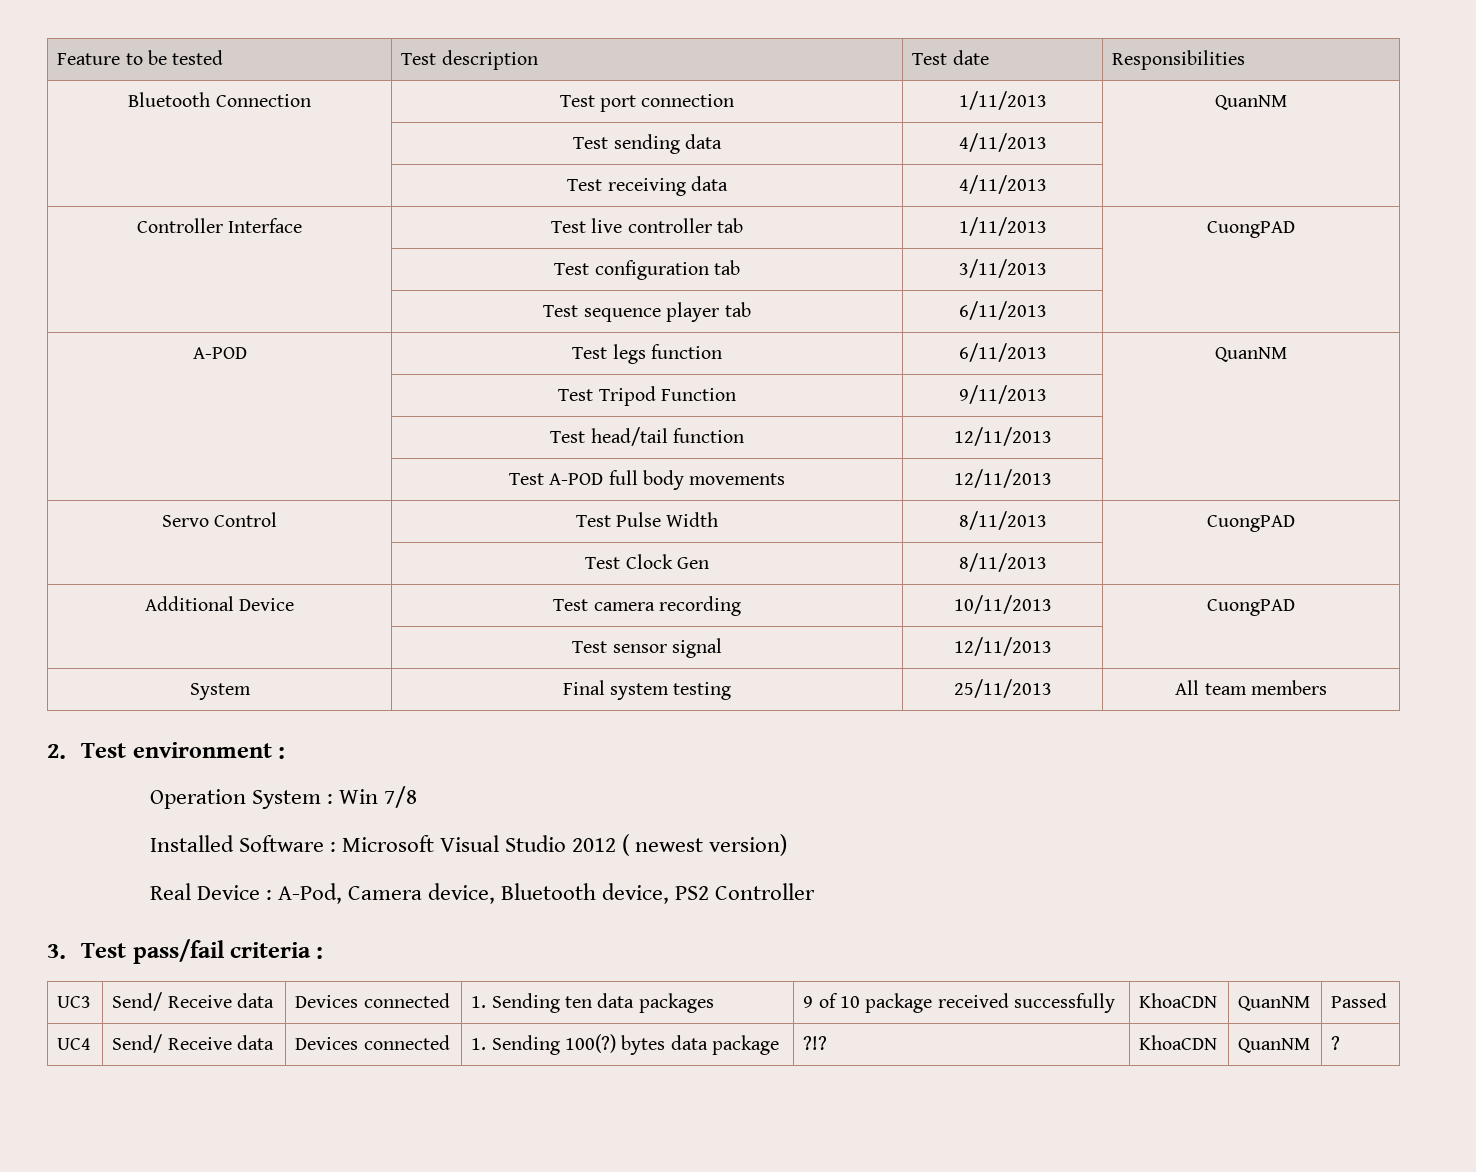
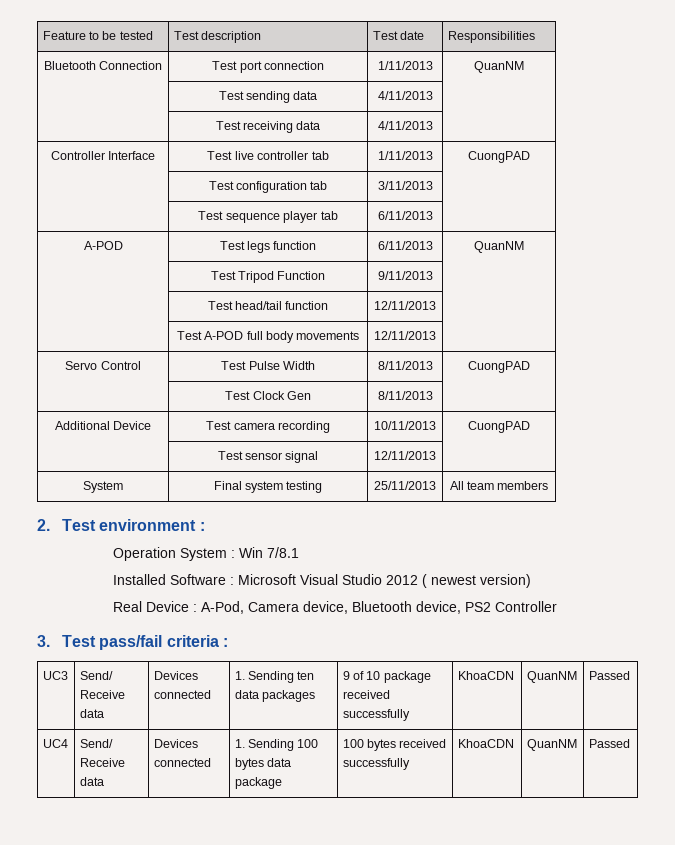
[383,786,417,808] 7/8 -> [266,547,299,558] 7/8.1
[564,1034,616,1053] 100(?) -> [297,739,319,748] 100
[803,1036,828,1050] [1139,1035,1218,1050] [1238,1038,1311,1053] [1331,1036,1341,1050] ?!? | KhoaCDN | QuanNM | ? -> [342,739,447,751] [342,758,410,770] [457,739,514,748] [526,739,577,751] [588,739,630,748] 100 bytes received successfully | KhoaCDN | QuanNM | Passed

